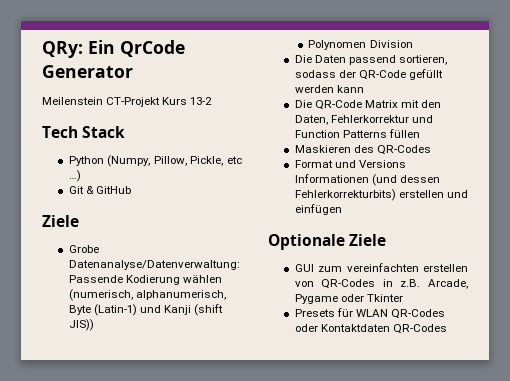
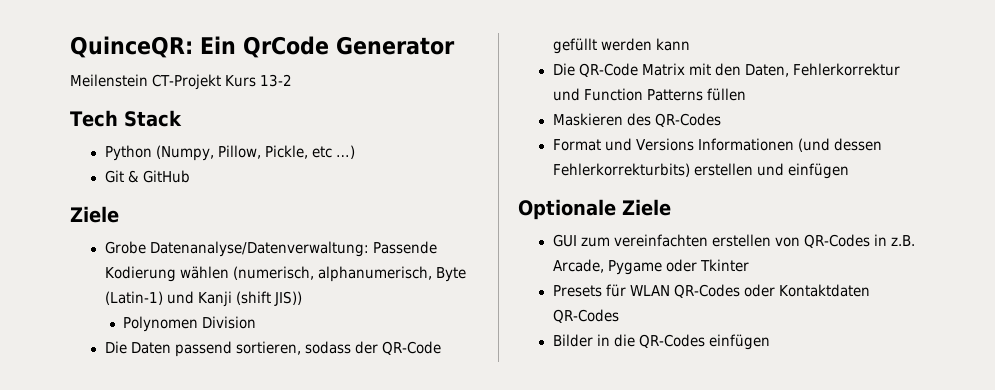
[42,41,83,58] QRy: -> [70,36,193,58] QuinceQR:
(447, 329) none -> [552,334,770,350] // Bilder in die QR-Codes einfügen

